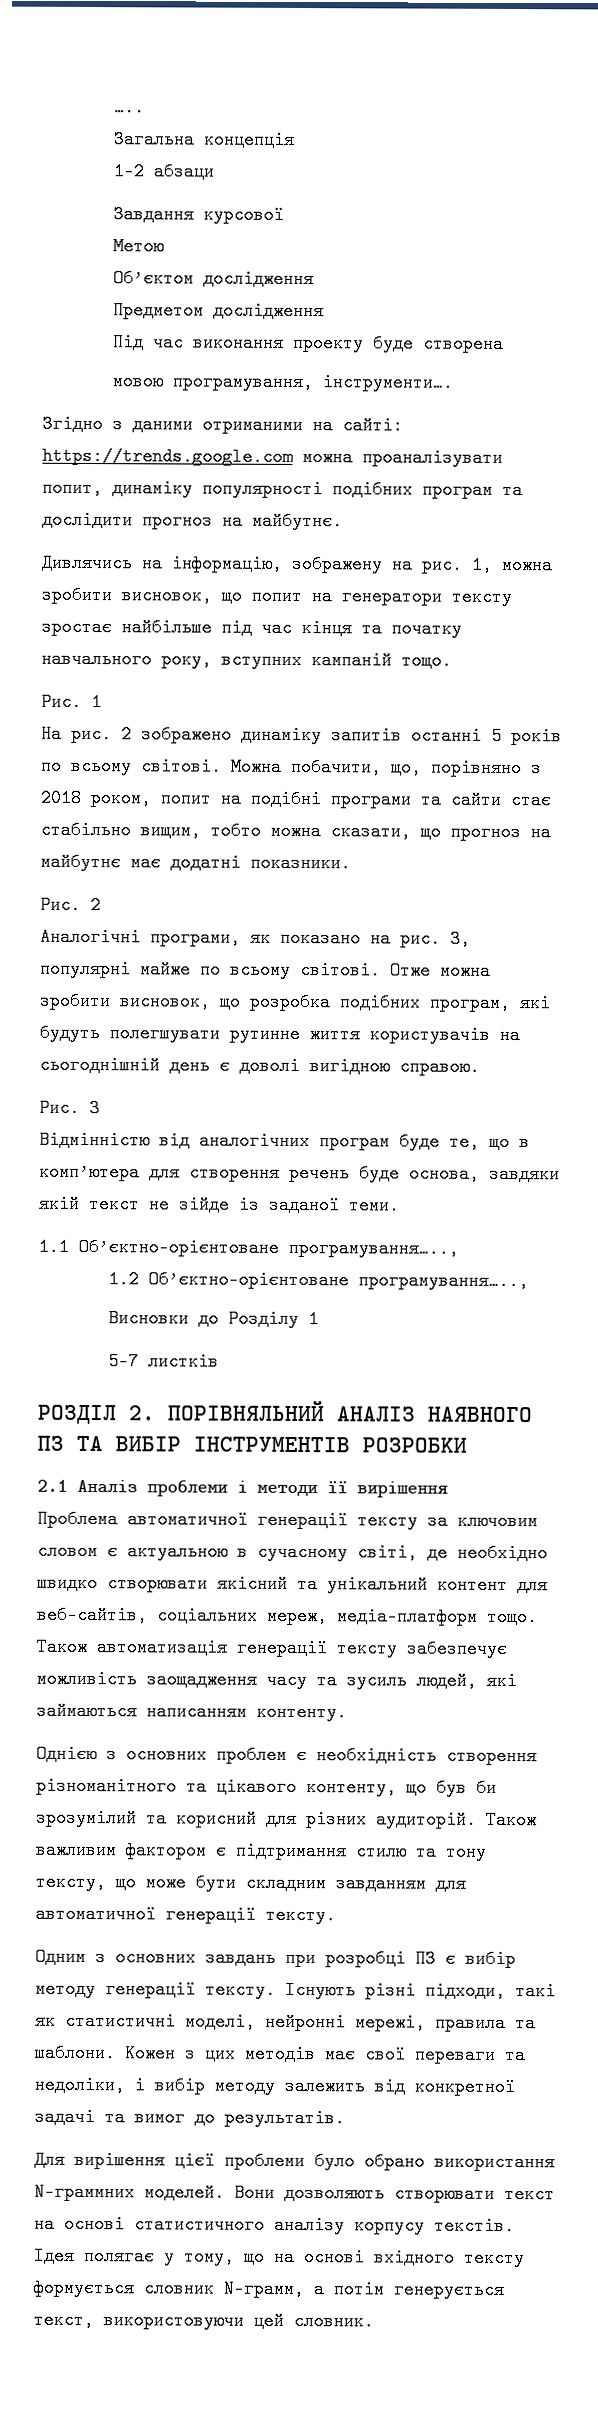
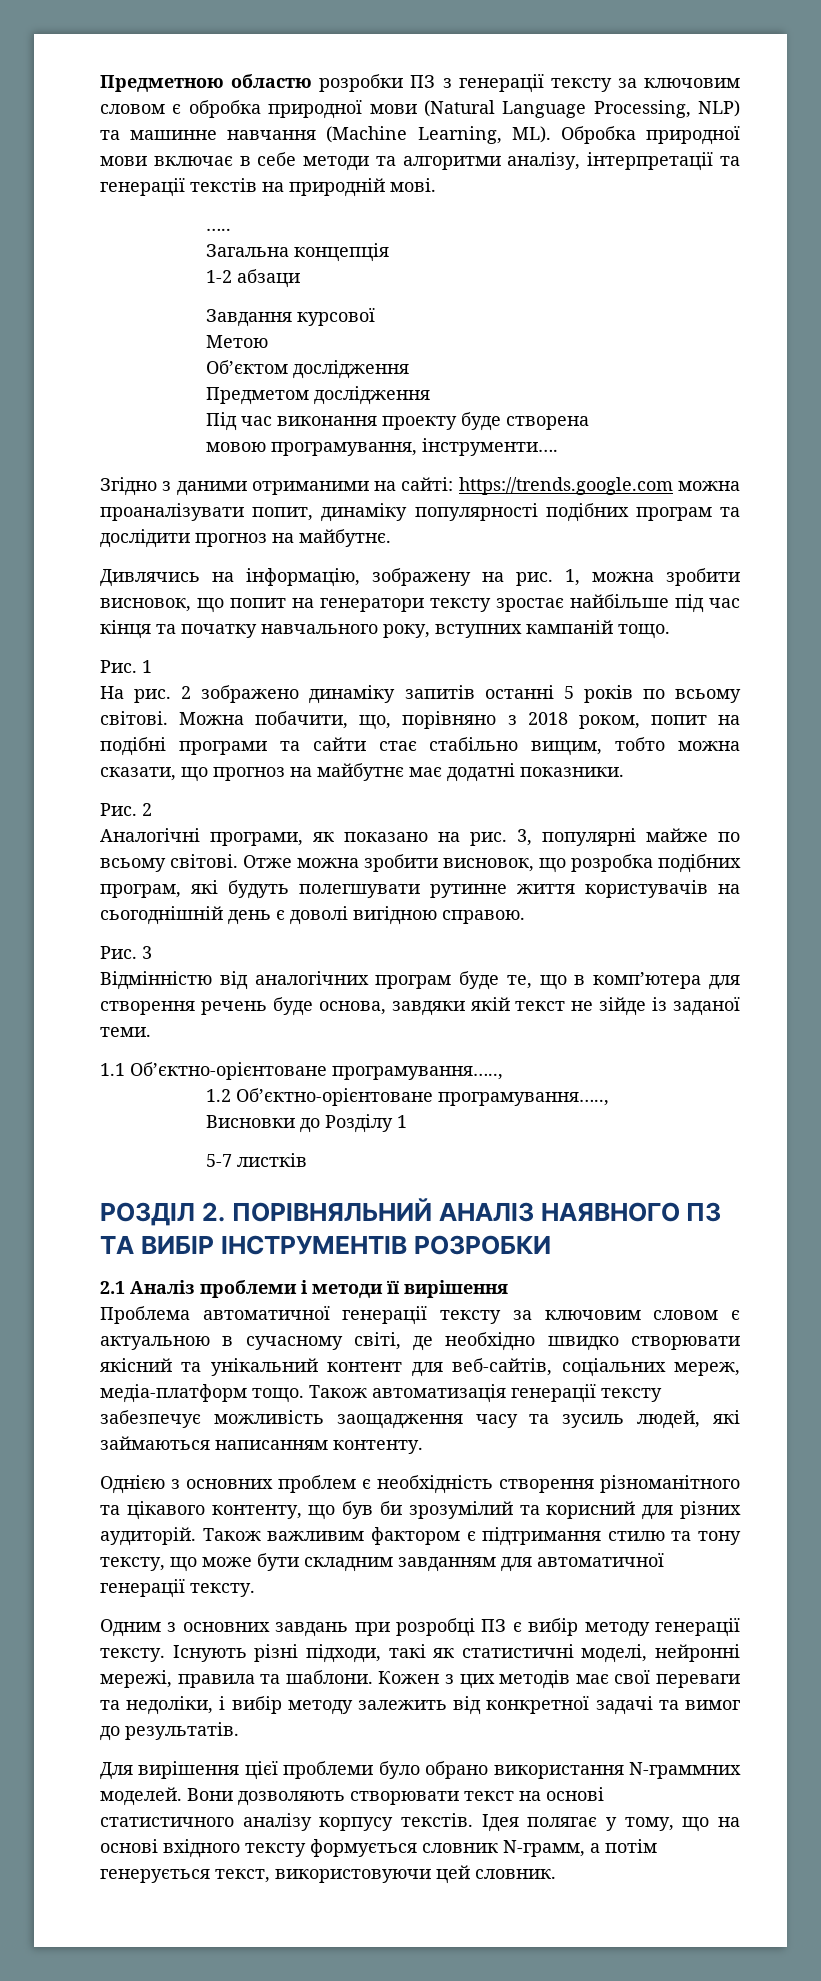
(113, 107) none -> [100,73,740,93] [100,99,740,119] [100,125,740,145] [100,151,740,171] [100,177,436,197] Предметною областю розробки ПЗ з генерації тексту за ключовим словом є обробка природної мови (Natural Language Processing, NLP) та машинне навчання (Machine Learning, ML). Обробка природної мови включає в себе методи та алгоритми аналізу, інтерпретації та генерації текстів на природній мові. //

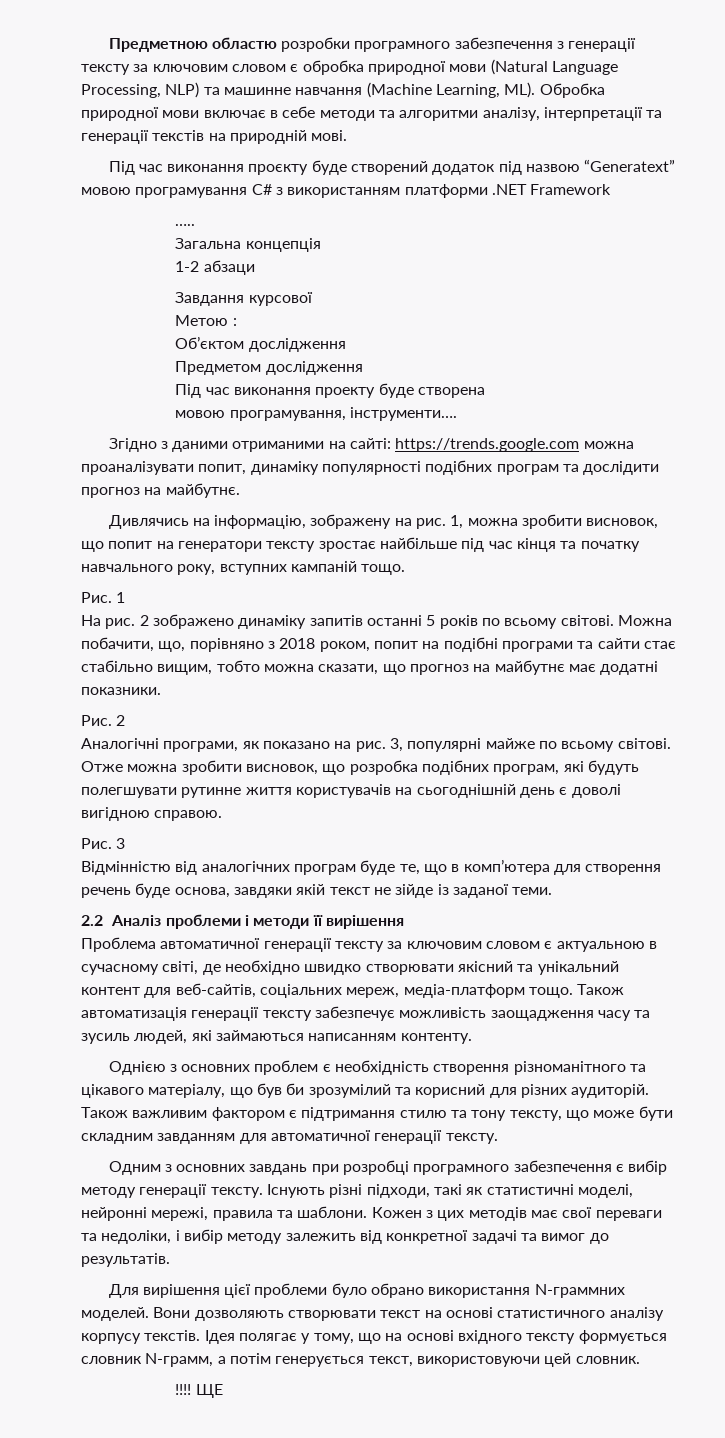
[410,75,436,88] ПЗ -> [354,37,553,52] програмного забезпечення
(436, 185) none -> [108,159,676,175] [81,184,612,198] // Під час виконання проєкту буде створений додаток під назвою “Generatext” мовою програмування C# з використанням платформи .NET Framework
(268, 341) none -> [232,318,237,326] :
[100,1062,503,1080] [205,1088,609,1106] [205,1114,407,1133] [205,1153,307,1167] [100,1198,722,1226] [100,1235,551,1255] [100,1281,125,1294] 1.1 Об’єктно-орієнтоване програмування….., // 1.2 Об’єктно-орієнтоване програмування….., // Висновки до Розділу 1 // 5-7 листків // РОЗДІЛ 2. ПОРІВНЯЛЬНИЙ АНАЛІЗ НАЯВНОГО ПЗ ТА ВИБІР ІНСТРУМЕНТІВ РОЗРОБКИ // 2.1 -> [81,915,103,926] 2.2
[211,1505,302,1519] контенту, -> [148,1084,226,1098] матеріалу,
[481,1619,507,1632] ПЗ -> [413,1160,612,1175] програмного забезпечення
(556, 1874) none -> [175,1384,223,1398] // !!!! ЩЕ

